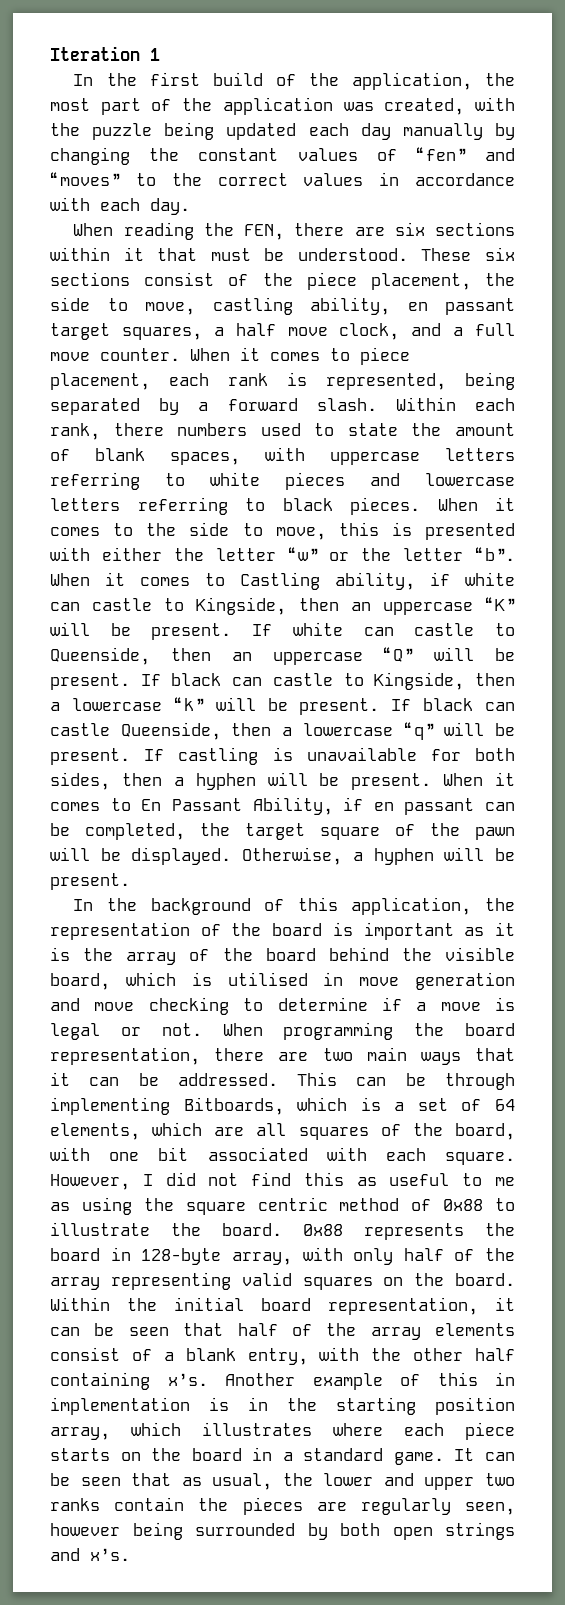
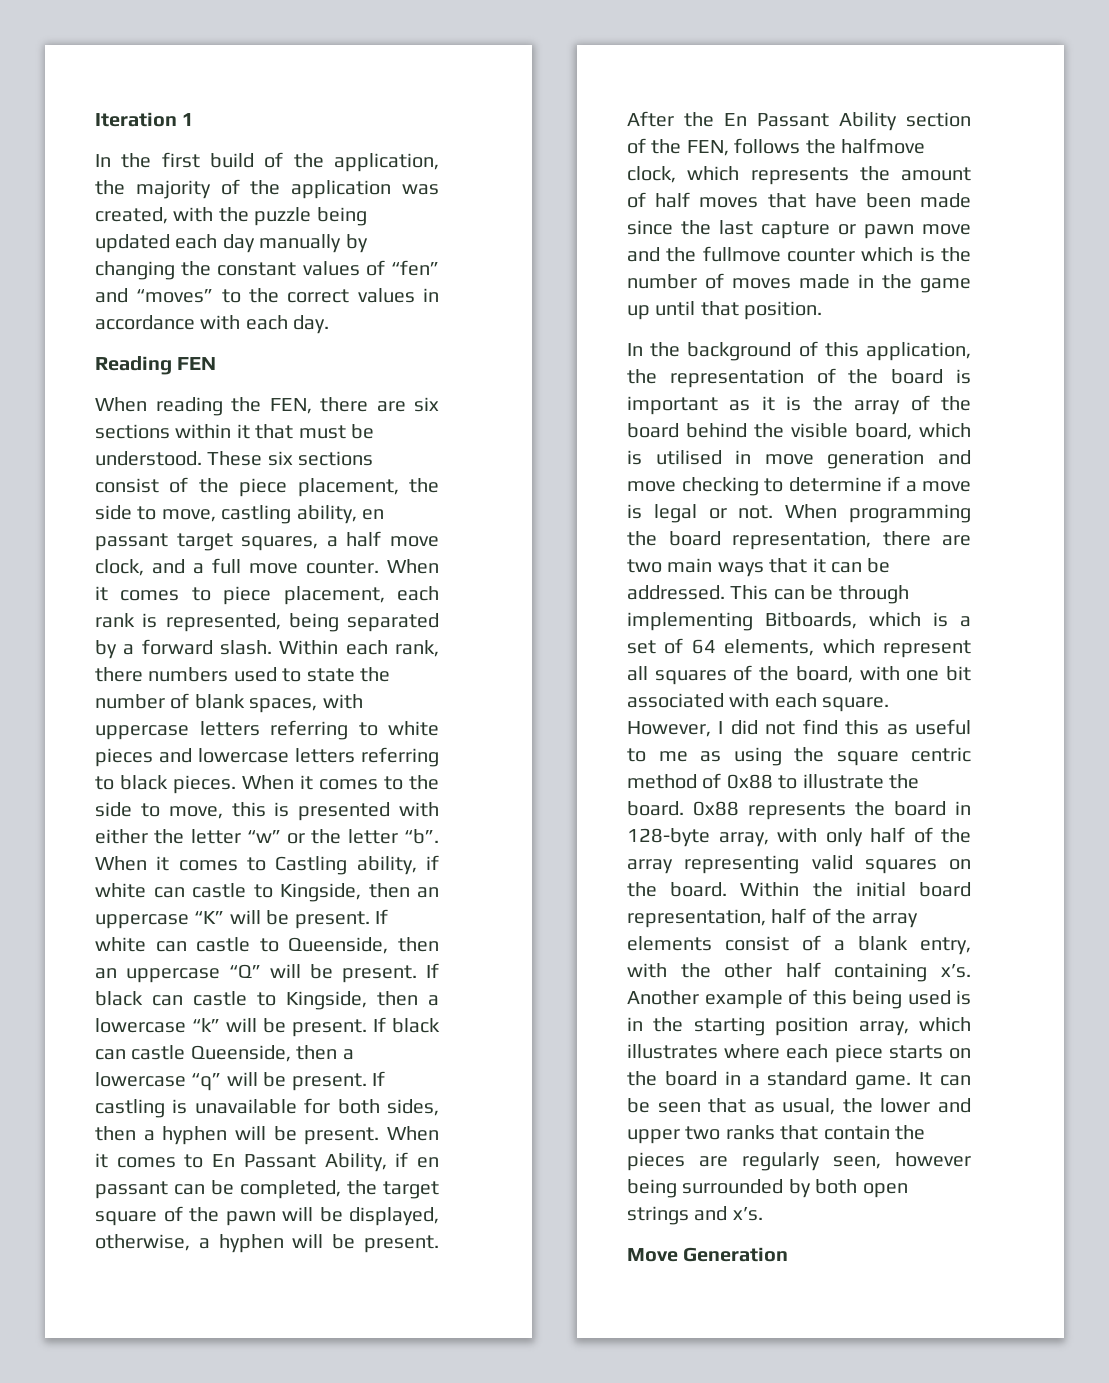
[50,98,141,115] most part -> [135,180,211,199] majority
(190, 206) none -> [95,356,217,375] // Reading FEN
[454,423,515,436] amount -> [95,694,165,709] number
[131,847,515,865] [50,873,130,890] displayed. Otherwise, a hyphen will be present. -> [349,1207,439,1226] [95,1234,440,1253] [627,111,971,131] [627,138,925,156] [627,166,971,185] [627,192,971,208] [627,220,971,239] [627,246,971,262] [627,273,971,293] [627,301,823,320] displayed, otherwise, a hyphen will be present. After the En Passant Ability section of the FEN, follows the halfmove clock, which represents the amount of half moves that have been made since the last capture or pawn move and the fullmove counter which is the number of moves made in the game up until that position.
[214,1127,245,1136] are -> [883,640,971,658] represent
[495,1297,515,1311] [50,1323,224,1336] it can be seen that -> (766, 918) none
[495,1372,515,1386] [50,1397,190,1415] in implementation -> [852,990,951,1009] being used
(100, 1504) none -> [780,1125,819,1140] that
(130, 1554) none -> [627,1247,789,1262] // Move Generation

